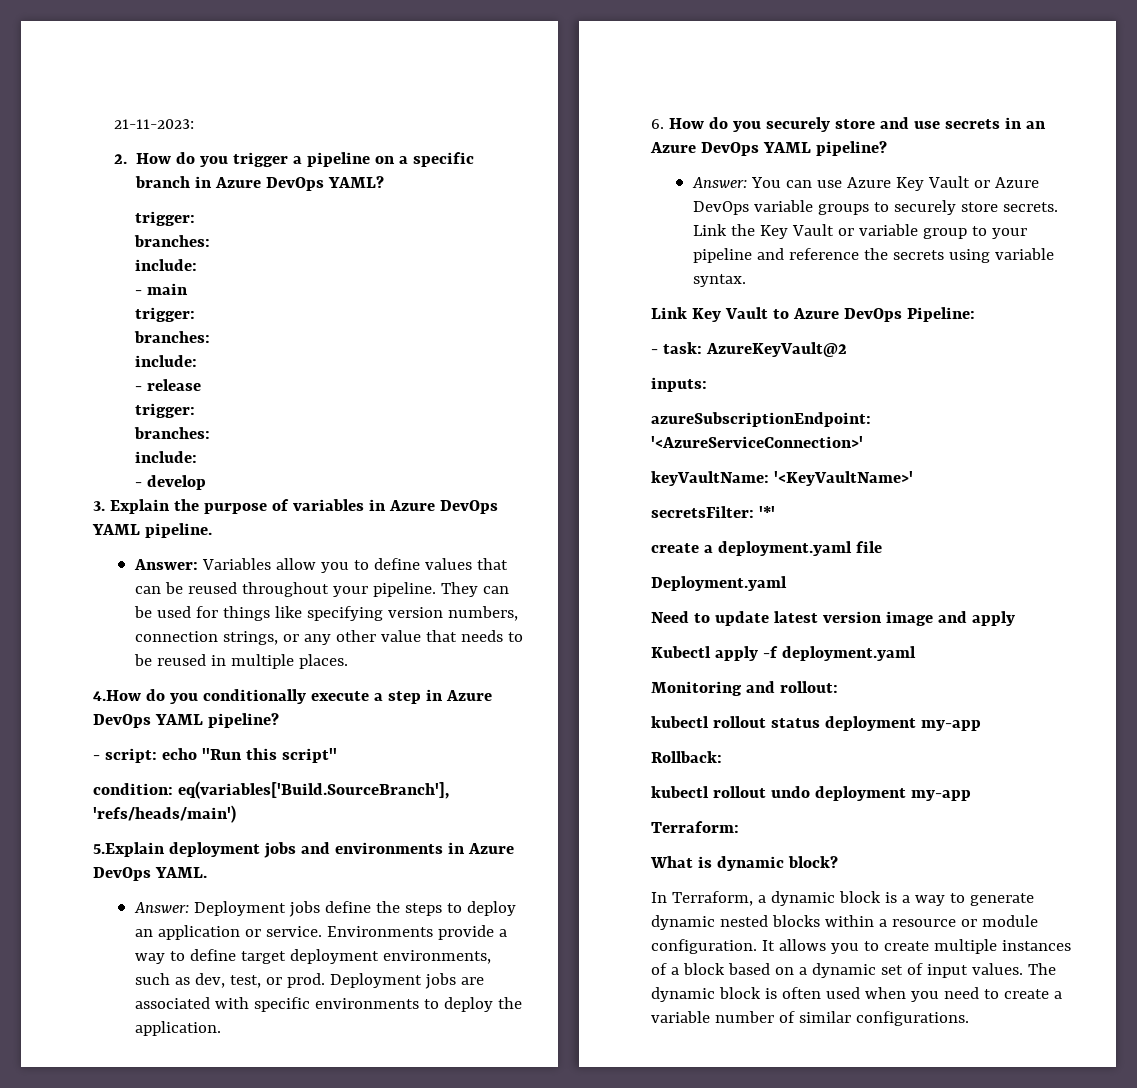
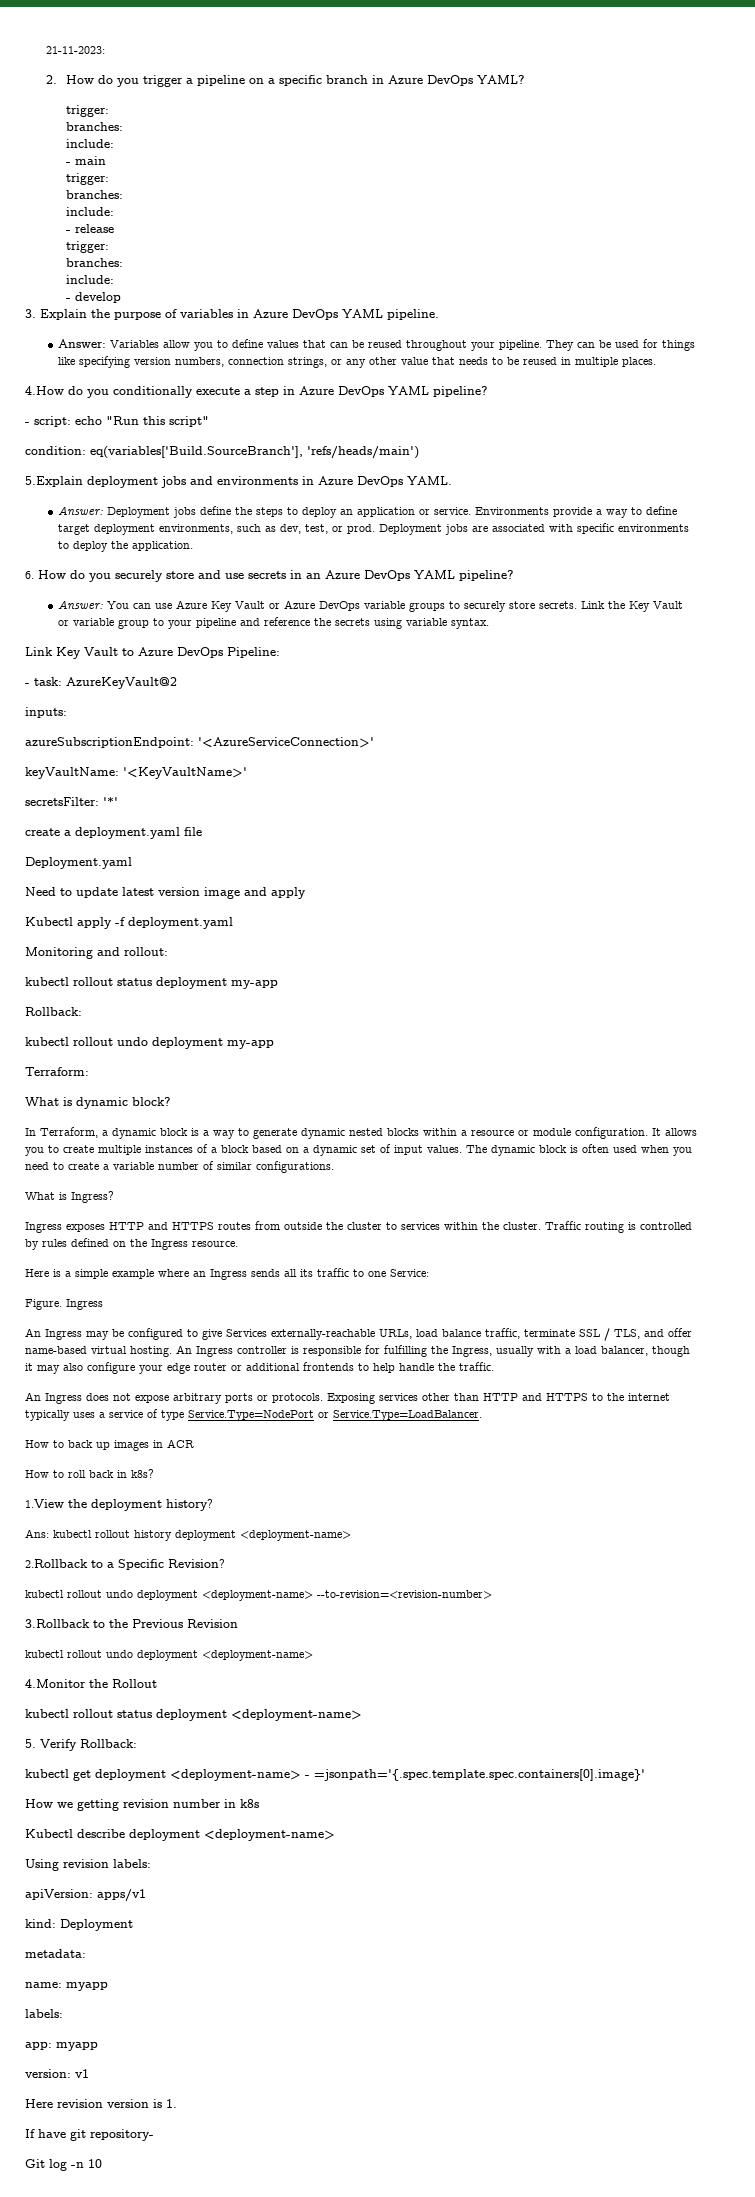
(969, 1018) none -> [25,1191,114,1203] [25,1221,692,1233] [25,1238,238,1250] [25,1268,429,1280] [25,1299,103,1310] [25,1328,692,1341] [25,1345,690,1357] [25,1362,494,1374] [25,1392,670,1404] [25,1409,482,1421] [25,1439,194,1451] [25,1469,154,1478] [25,1499,213,1511] [25,1529,351,1541] [25,1559,225,1570] [25,1590,492,1601] [25,1619,238,1628] [25,1650,313,1661] [25,1679,157,1688] [25,1709,362,1721] [25,1739,137,1751] [25,1769,645,1781] [25,1799,259,1811] [25,1829,335,1841] [25,1859,151,1871] [25,1889,146,1902] [25,1919,133,1931] [25,1949,86,1958] [25,1982,108,1991] [25,2009,63,2018] [25,2042,98,2051] [25,2069,89,2078] [25,2099,177,2108] [25,2129,154,2141] [25,2159,102,2171] // What is Ingress? // Ingress exposes HTTP and HTTPS routes from outside the cluster to services within the cluster. Traffic routing is controlled by rules defined on the Ingress resource. // Here is a simple example where an Ingress sends all its traffic to one Service: // Figure. Ingress // An Ingress may be configured to give Services externally-reachable URLs, load balance traffic, terminate SSL / TLS, and offer name-based virtual hosting. An Ingress controller is responsible for fulfilling the Ingress, usually with a load balancer, though it may also configure your edge router or additional frontends to help handle the traffic. // An Ingress does not expose arbitrary ports or protocols. Exposing services other than HTTP and HTTPS to the internet typically uses a service of type Service.Type=NodePort or Service.Type=LoadBalancer. // How to back up images in ACR // How to roll back in k8s? // 1.View the deployment history? // Ans: kubectl rollout history deployment <deployment-name> // 2.Rollback to a Specific Revision? // kubectl rollout undo deployment <deployment-name> --to-revision=<revision-number> // 3.Rollback to the Previous Revision // kubectl rollout undo deployment <deployment-name> // 4.Monitor the Rollout // kubectl rollout status deployment <deployment-name> // 5. Verify Rollback: // kubectl get deployment <deployment-name> - =jsonpath='{.spec.template.spec.containers[0].image}' // How we getting revision number in k8s // Kubectl describe deployment <deployment-name> // Using revision labels: // apiVersion: apps/v1 // kind: Deployment // metadata: // name: myapp // labels: // app: myapp // version: v1 // Here revision version is 1. // If have git repository- // Git log -n 10

